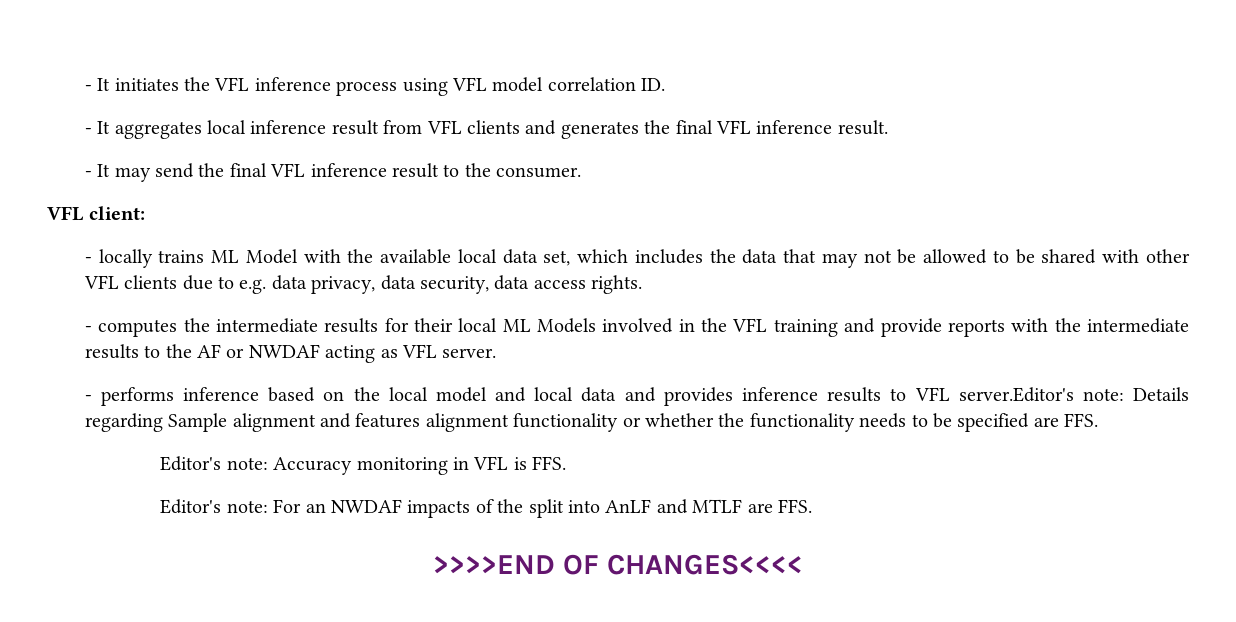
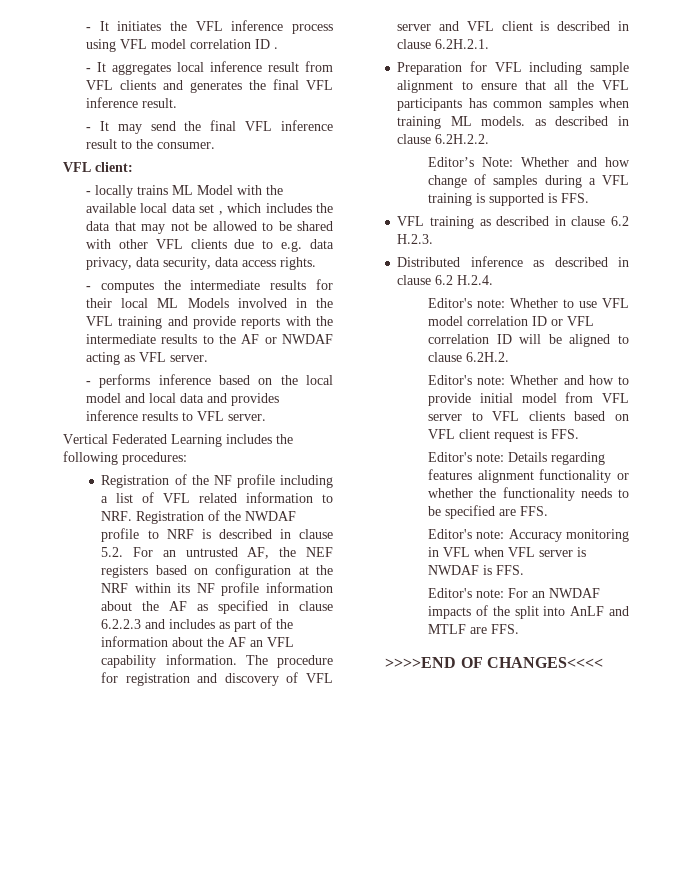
[641,78,666,91] ID. -> [255,39,279,49] ID .
[543,250,571,266] set, -> [199,204,223,215] set ,
[958,387,1190,402] [84,413,352,432] server.Editor's note: Details regarding Sample alignment and -> [228,414,267,421] [63,434,293,447] [63,451,187,465] [101,474,333,488] [101,492,333,503] [101,510,297,524] [101,528,333,542] [101,547,333,559] [101,564,333,578] [101,582,333,596] [101,600,333,614] [101,618,294,632] [101,636,295,647] [101,654,333,668] [101,672,333,686] [397,21,629,31] [397,39,490,49] [397,61,629,75] [397,80,629,93] [397,98,629,111] [397,116,629,129] [397,134,490,144] [428,157,630,167] [428,174,629,188] [428,193,590,206] [397,216,629,229] [397,234,434,244] [397,256,629,267] [397,275,494,285] [428,298,629,308] [428,316,595,326] [428,334,629,347] [428,352,510,362] [428,375,629,385] [428,392,629,406] [428,411,629,421] [428,429,580,442] [428,452,606,465] server. // Vertical Federated Learning includes the following procedures: // Registration of the NF profile including a list of VFL related information to NRF. Registration of the NWDAF profile to NRF is described in clause 5.2. For an untrusted AF, the NEF registers based on configuration at the NRF within its NF profile information about the AF as specified in clause 6.2.2.3 and includes as part of the information about the AF an VFL capability information. The procedure for registration and discovery of VFL server and VFL client is described in clause 6.2H.2.1. // Preparation for VFL including sample alignment to ensure that all the VFL participants has common samples when training ML models. as described in clause 6.2H.2.2. // Editor’s Note: Whether and how change of samples during a VFL training is supported is FFS. // VFL training as described in clause 6.2 H.2.3. // Distributed inference as described in clause 6.2 H.2.4. // Editor's note: Whether to use VFL model correlation ID or VFL correlation ID will be aligned to clause 6.2H.2. // Editor's note: Whether and how to provide initial model from VFL server to VFL clients based on VFL client request is FFS. // Editor's note: Details regarding
(509, 463) none -> [474,547,587,557] [428,565,480,575] when VFL server is NWDAF

